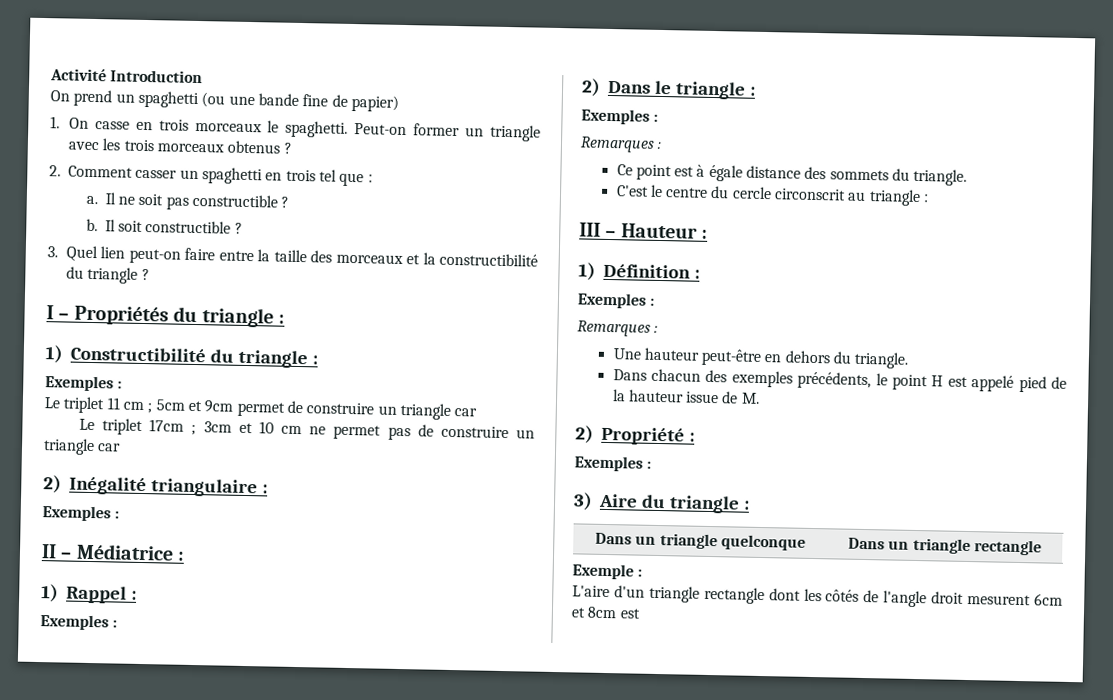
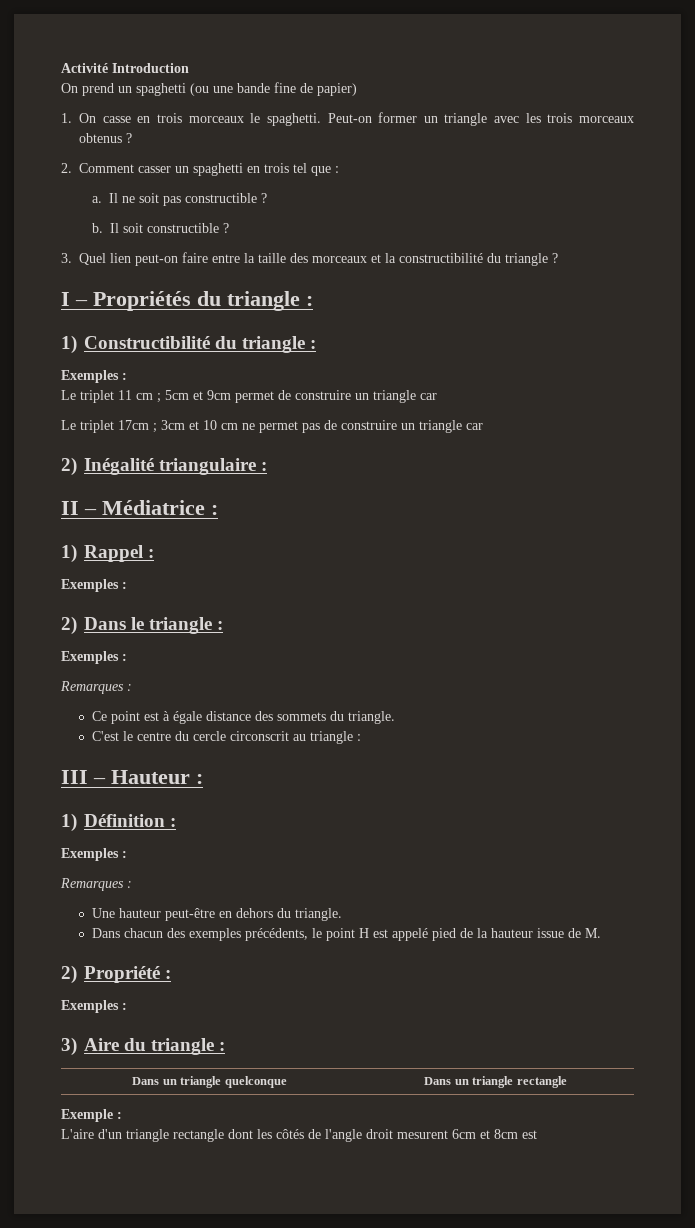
[42,505,120,522] // Exemples : -> (268, 466) none

